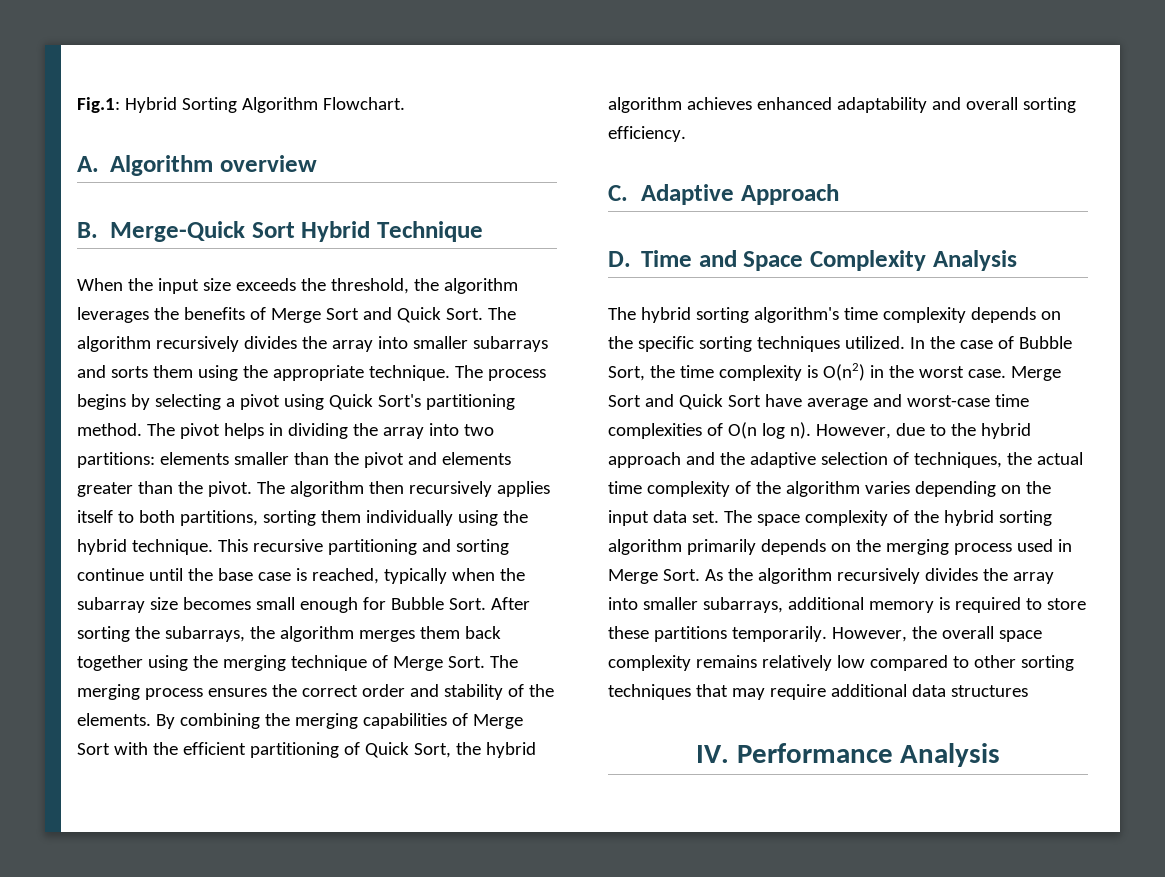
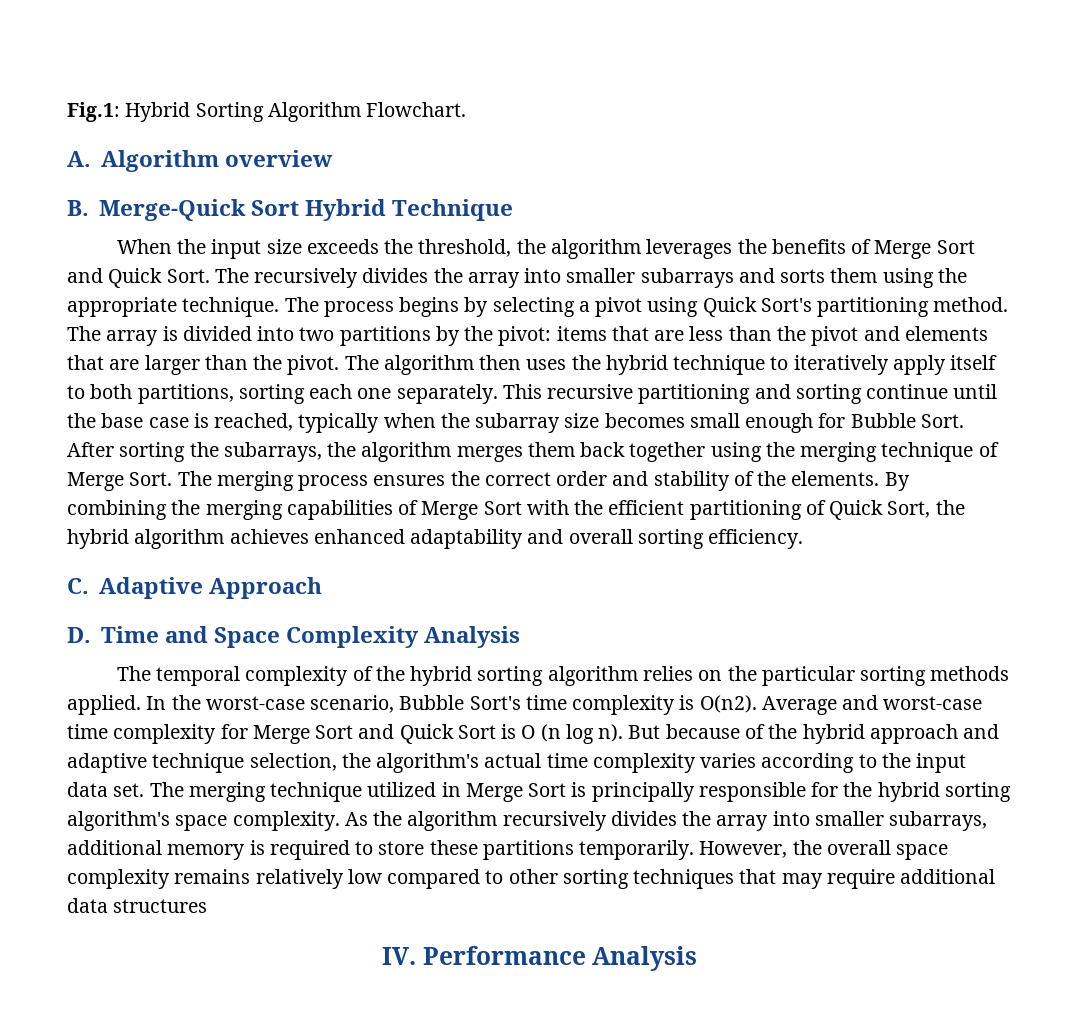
[77,336,151,352] algorithm -> (249, 275) none
[179,423,494,439] [77,452,289,468] pivot helps in dividing the array into two partitions: elements smaller -> [106,326,724,346] array is divided into two partitions by the pivot: items that are less
[77,482,133,497] greater -> [67,355,200,375] that are larger
[408,481,550,497] recursively applies -> [526,355,946,375] uses the hybrid technique to iteratively apply
[320,510,528,526] [77,539,213,555] them individually using the hybrid technique. -> [309,384,498,404] each one separately.
[640,307,1061,323] [608,336,1072,352] [608,363,1061,381] [608,394,1029,410] [608,422,1031,439] [608,452,1083,468] [608,481,1051,497] [608,510,800,526] hybrid sorting algorithm's time complexity depends on the specific sorting techniques utilized. In the case of Bubble Sort, the time complexity is O(n2) in the worst case. Merge Sort and Quick Sort have average and worst-case time complexities of O(n log n). However, due to the hybrid approach and the adaptive selection of techniques, the actual time complexity of the algorithm varies depending on the input data set. The space -> [156,666,241,686] temporal
[686,539,1072,555] [608,569,700,584] primarily depends on the merging process used in Merge Sort. -> [642,666,1010,686] [67,695,983,715] [67,724,1000,744] [67,753,967,773] [67,782,1011,802] [67,811,340,831] relies on the particular sorting methods applied. In the worst-case scenario, Bubble Sort's time complexity is O(n2). Average and worst-case time complexity for Merge Sort and Quick Sort is O (n log n). But because of the hybrid approach and adaptive technique selection, the algorithm's actual time complexity varies according to the input data set. The merging technique utilized in Merge Sort is principally responsible for the hybrid sorting algorithm's space complexity.

